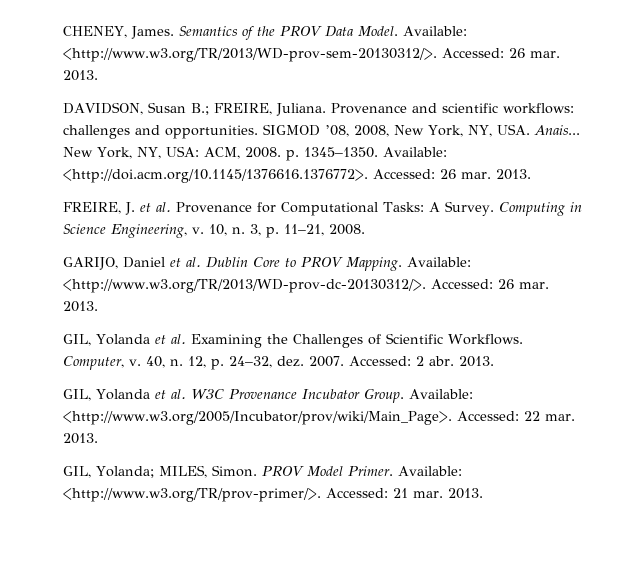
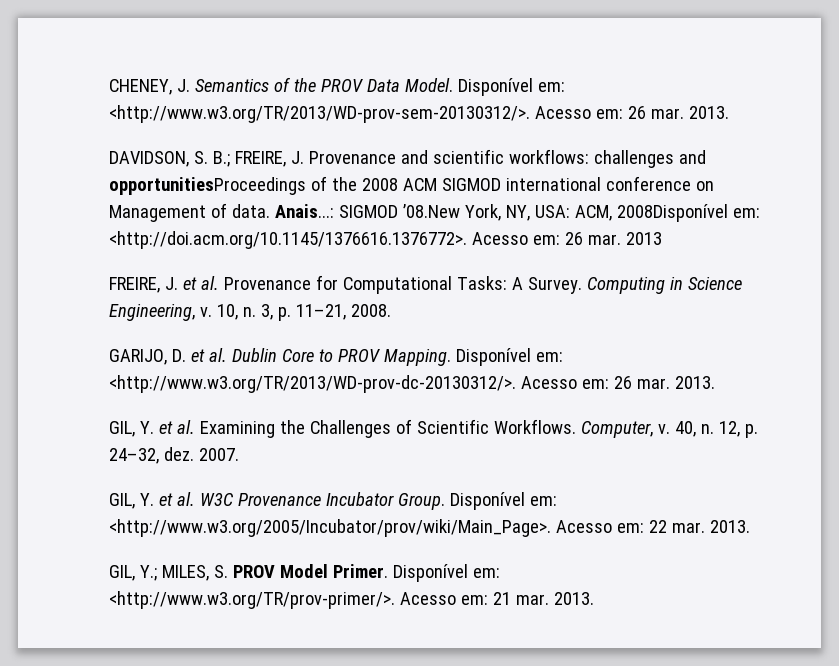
[130,26,174,39] James. -> [176,79,190,92] J.
[402,26,467,36] [63,48,504,62] Available: <http://www.w3.org/TR/2013/WD-prov-sem-20130312/>. Accessed: -> [457,78,565,96] [109,105,623,123] Disponível em: <http://www.w3.org/TR/2013/WD-prov-sem-20130312/>. Acesso em:
[147,102,186,113] Susan -> [193,151,208,164] S.
[275,103,326,116] Juliana. -> [290,151,304,164] J.
[165,124,580,139] [63,146,447,161] [63,169,531,183] opportunities. SIGMOD ’08, 2008, New York, NY, USA. Anais... New York, NY, USA: ACM, 2008. p. 1345–1350. Available: <http://doi.acm.org/10.1145/1376616.1376772>. Accessed: 26 mar. 2013. -> [109,176,714,195] [109,203,760,222] [109,231,662,249] opportunitiesProceedings of the 2008 ACM SIGMOD international conference on Management of data. Anais...: SIGMOD ’08.New York, NY, USA: ACM, 2008Disponível em: <http://doi.acm.org/10.1145/1376616.1376772>. Acesso em: 26 mar. 2013
[123,257,165,268] Daniel -> [171,349,186,362] D.
[407,257,471,267] [63,279,493,293] Available: <http://www.w3.org/TR/2013/WD-prov-dc-20130312/>. Accessed: -> [455,348,563,366] [109,375,609,393] Disponível em: <http://www.w3.org/TR/2013/WD-prov-dc-20130312/>. Acesso em:
[96,334,150,345] Yolanda -> [139,421,154,434] Y.
[348,356,494,367] [63,389,150,401] Accessed: 2 abr. 2013. // GIL, Yolanda -> [109,493,154,509] // GIL, Y.
[408,389,473,399] [63,411,519,425] Available: <http://www.w3.org/2005/Incubator/prov/wiki/Main_Page>. Accessed: -> [449,492,557,510] [109,519,644,537] Disponível em: <http://www.w3.org/2005/Incubator/prov/wiki/Main_Page>. Acesso em:
[96,465,462,478] [63,488,388,502] Yolanda; MILES, Simon. PROV Model Primer. Available: <http://www.w3.org/TR/prov-primer/>. Accessed: -> [139,564,500,582] [109,591,488,609] Y.; MILES, S. PROV Model Primer. Disponível em: <http://www.w3.org/TR/prov-primer/>. Acesso em:

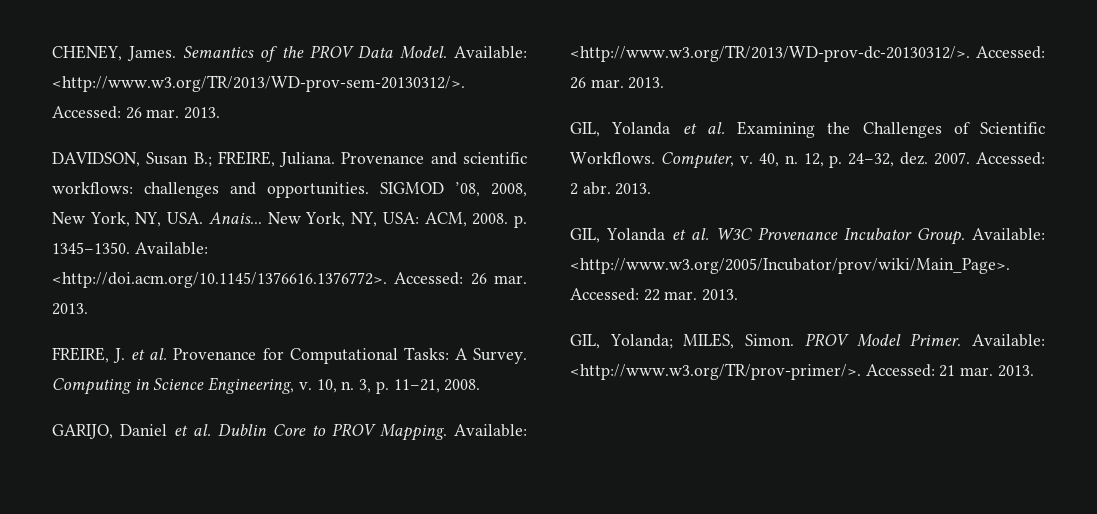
[176,79,190,92] J. -> [127,46,177,61] James.
[457,78,565,96] [109,105,623,123] Disponível em: <http://www.w3.org/TR/2013/WD-prov-sem-20130312/>. Acesso em: -> [454,46,527,59] [52,75,465,92] [52,106,121,119] Available: <http://www.w3.org/TR/2013/WD-prov-sem-20130312/>. Accessed:
[193,151,208,164] S. -> [146,152,189,165] Susan
[290,151,304,164] J. -> [279,152,336,167] Juliana.
[109,176,714,195] [109,203,760,222] [109,231,662,249] opportunitiesProceedings of the 2008 ACM SIGMOD international conference on Management of data. Anais...: SIGMOD ’08.New York, NY, USA: ACM, 2008Disponível em: <http://doi.acm.org/10.1145/1376616.1376772>. Acesso em: 26 mar. 2013 -> [267,182,527,198] [52,212,527,228] [52,242,208,255] [52,272,527,288] [52,303,88,315] opportunities. SIGMOD ’08, 2008, New York, NY, USA. Anais... New York, NY, USA: ACM, 2008. p. 1345–1350. Available: <http://doi.acm.org/10.1145/1376616.1376772>. Accessed: 26 mar. 2013.
[171,349,186,362] D. -> [120,424,167,436] Daniel
[455,348,563,366] [109,375,609,393] Disponível em: <http://www.w3.org/TR/2013/WD-prov-dc-20130312/>. Acesso em: -> [454,424,527,437] [570,45,1045,62] Available: <http://www.w3.org/TR/2013/WD-prov-dc-20130312/>. Accessed:
[139,421,154,434] Y. -> [611,122,671,135] Yolanda
[109,493,154,509] // GIL, Y. -> [976,152,1045,165] [570,182,652,195] [570,228,665,243] Accessed: 2 abr. 2013. // GIL, Yolanda
[449,492,557,510] [109,519,644,537] Disponível em: <http://www.w3.org/2005/Incubator/prov/wiki/Main_Page>. Acesso em: -> [972,228,1045,241] [570,258,1010,274] [570,288,639,301] Available: <http://www.w3.org/2005/Incubator/prov/wiki/Main_Page>. Accessed:
[139,564,500,582] [109,591,488,609] Y.; MILES, S. PROV Model Primer. Disponível em: <http://www.w3.org/TR/prov-primer/>. Acesso em: -> [609,333,1045,349] [570,363,935,380] Yolanda; MILES, Simon. PROV Model Primer. Available: <http://www.w3.org/TR/prov-primer/>. Accessed:

